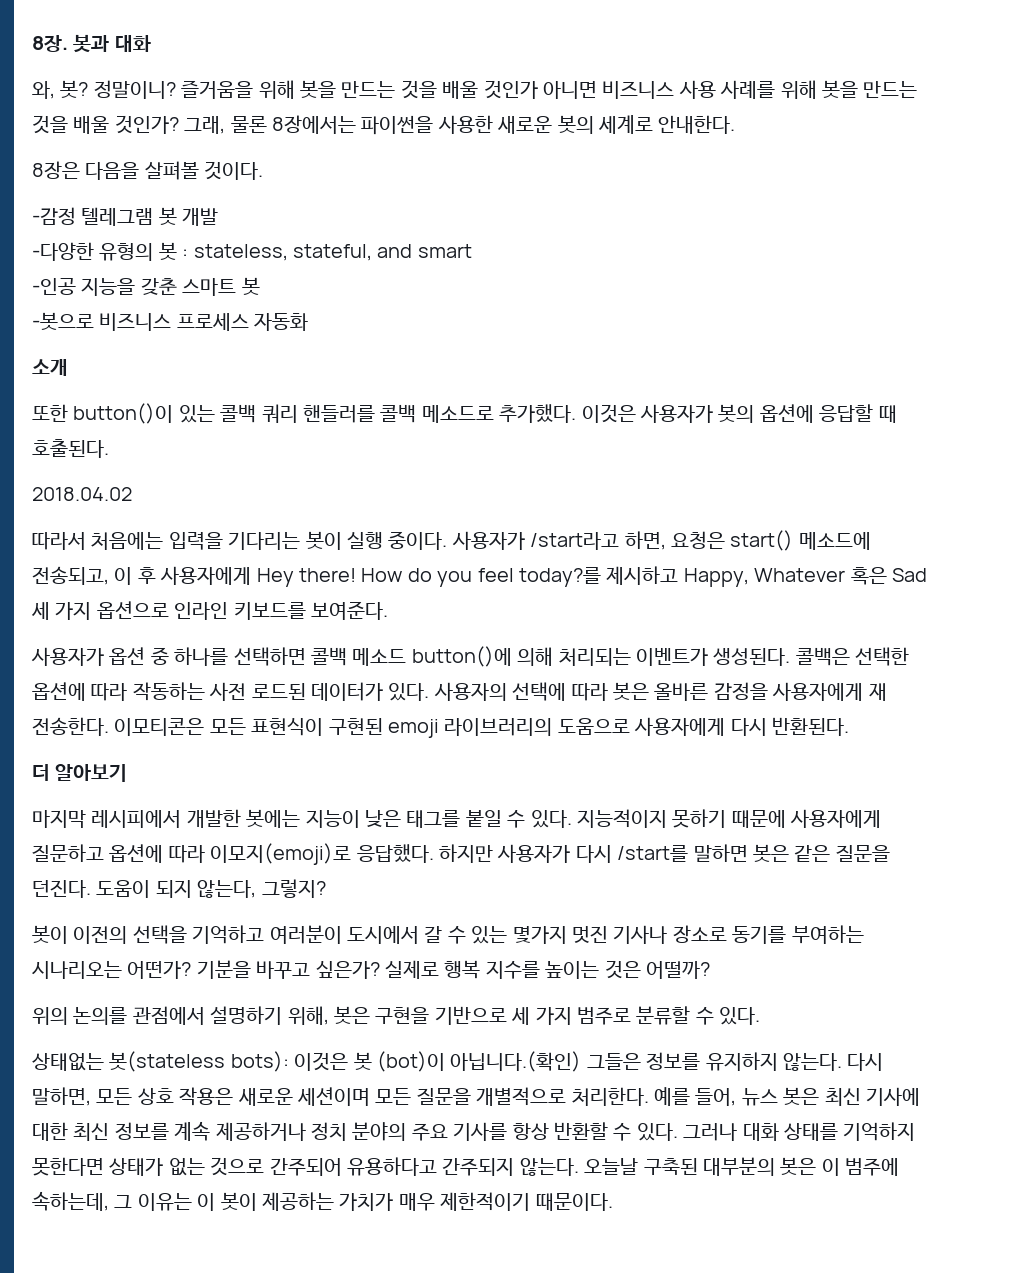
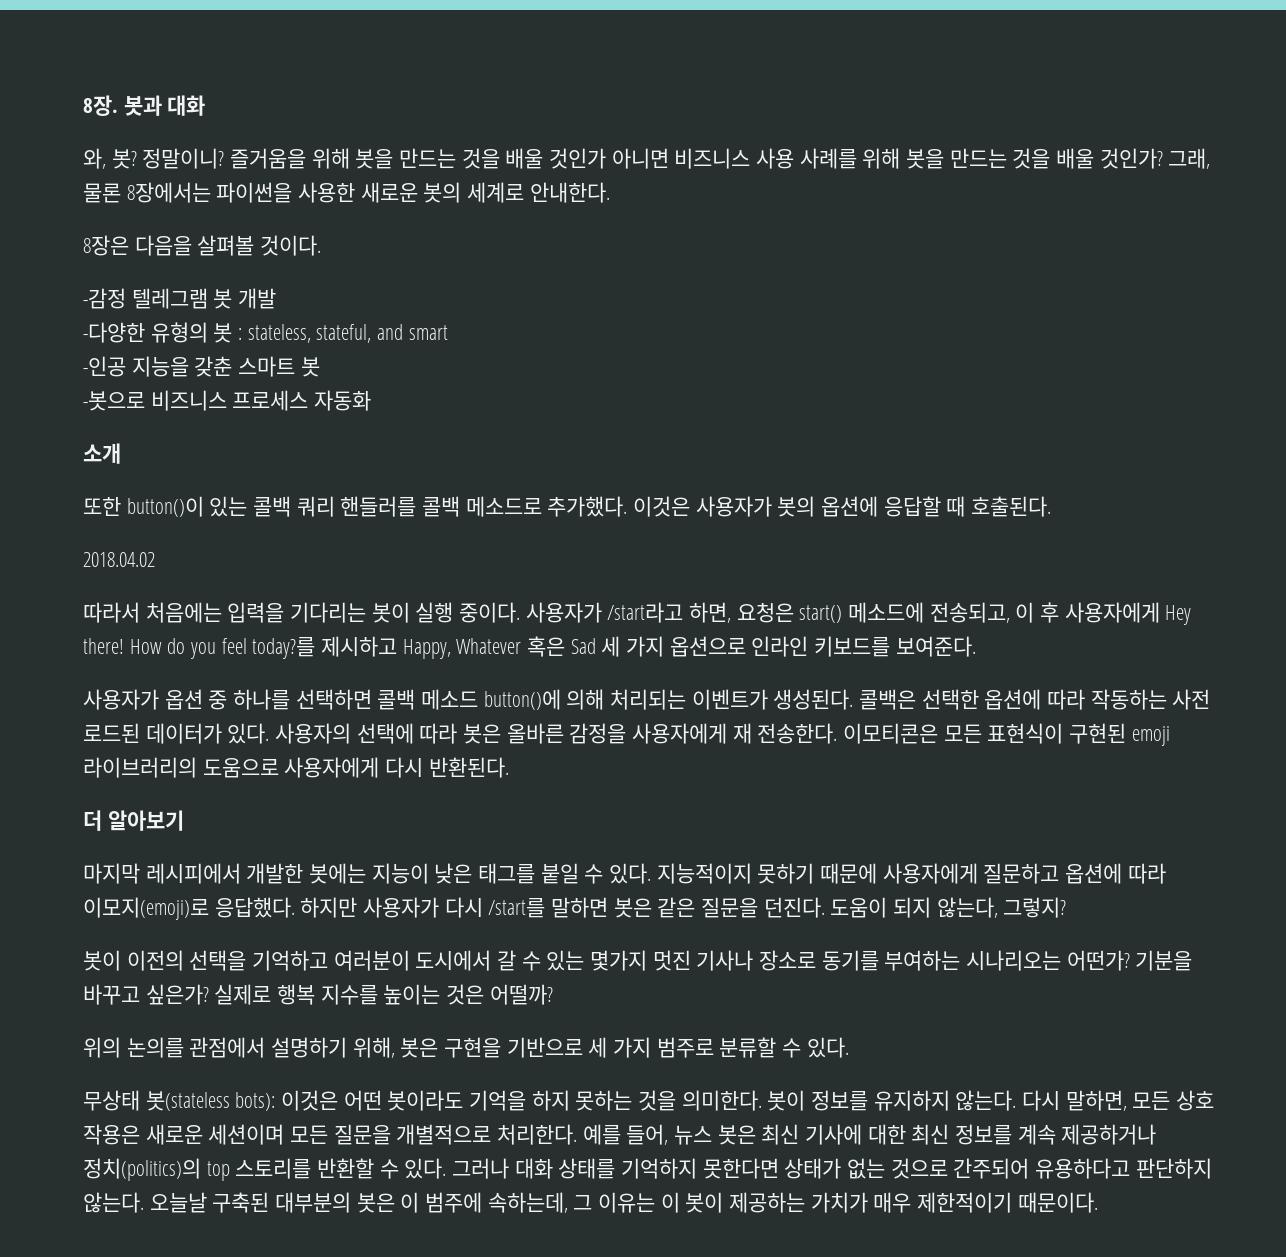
[32,1053,104,1071] 상태없는 -> [83,1090,140,1111] 무상태
[353,1051,641,1072] 봇 (bot)이 아닙니다.(확인) 그들은 -> [343,1090,806,1111] 어떤 봇이라도 기억을 하지 못하는 것을 의미한다. 봇이
[311,1122,549,1141] 정치 분야의 주요 기사를 항상 -> [83,1158,312,1181] 정치(politics)의 top 스토리를
[442,1158,515,1176] 간주되지 -> [1135,1158,1212,1179] 판단하지

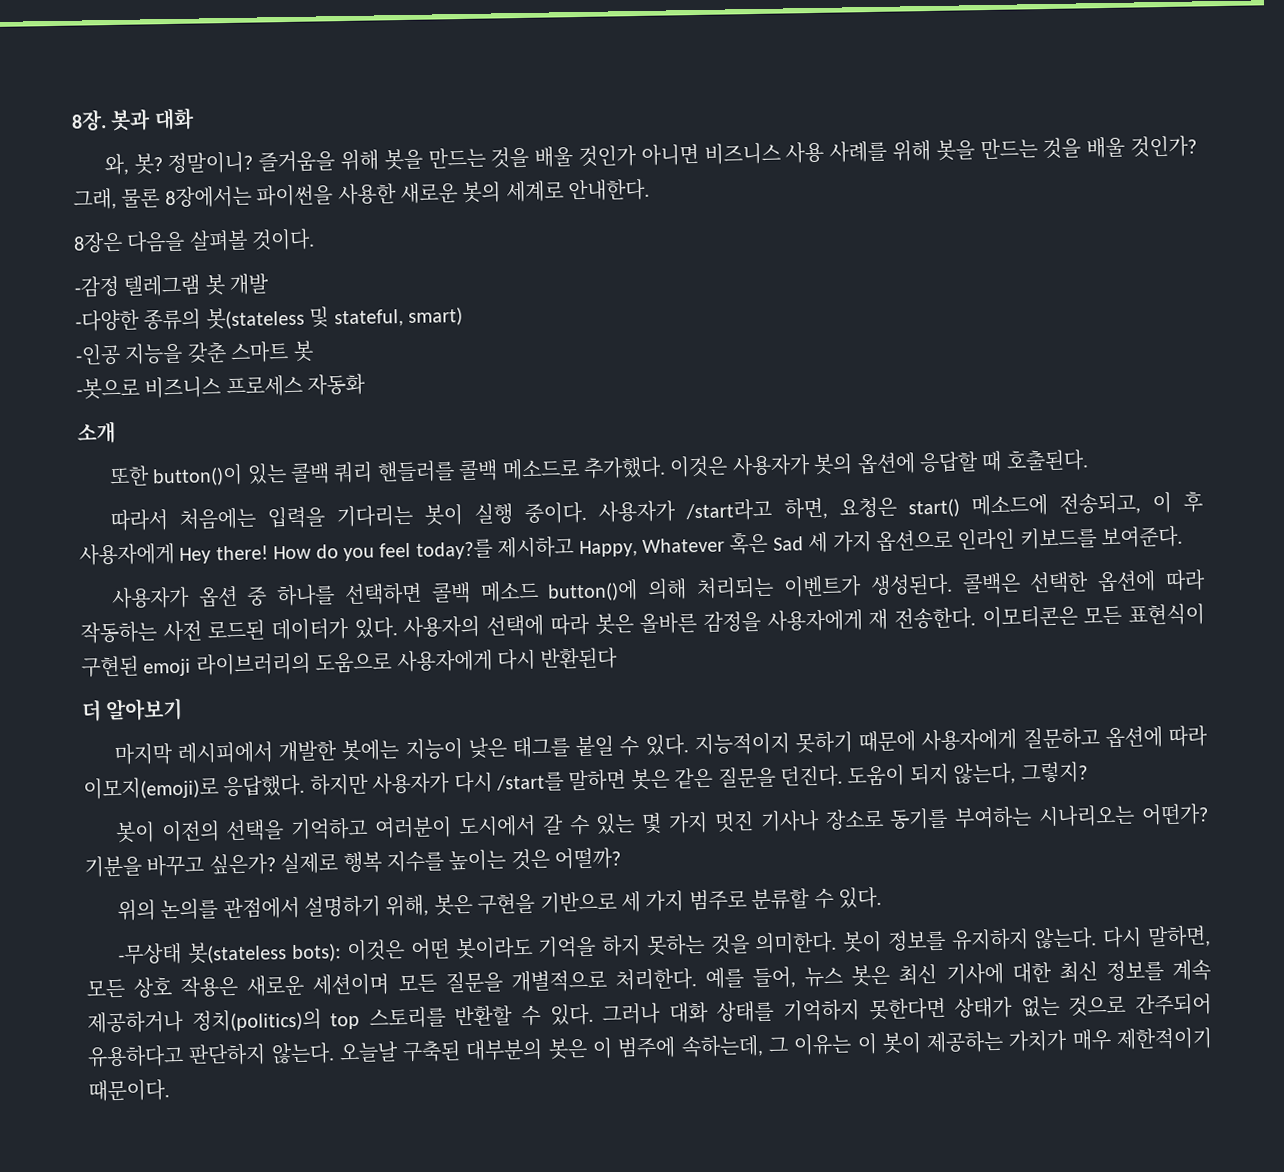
[150,322,448,343] 유형의 봇 : stateless, stateful, and smart -> [143,306,463,331] 종류의 봇(stateless 및 stateful, smart)
[83,552,155,567] // 2018.04.02 -> (1089, 460) none
[428,757,509,778] 반환된다. -> [540,647,619,670] 반환된다
[590,950,648,971] 몇가지 -> [641,811,709,835] 몇 가지
[83,1090,140,1111] 무상태 -> [117,942,182,966] -무상태

